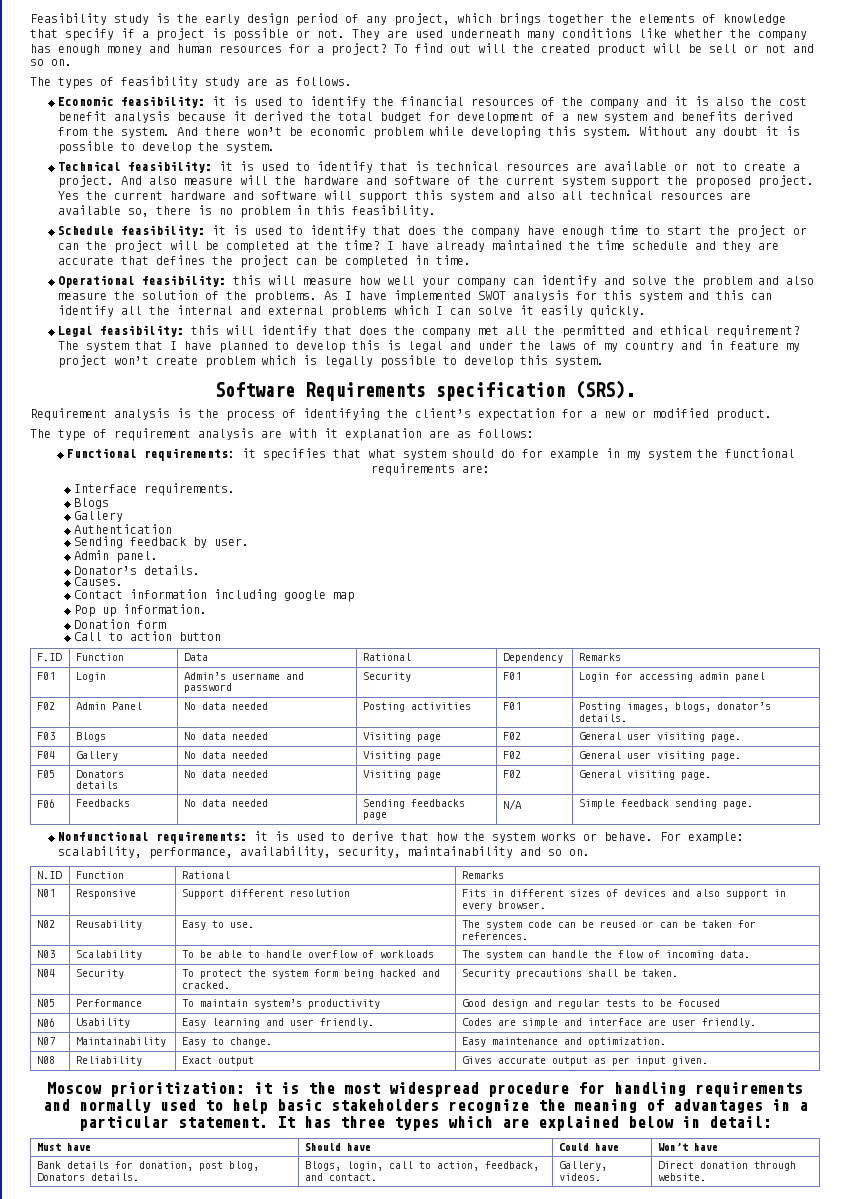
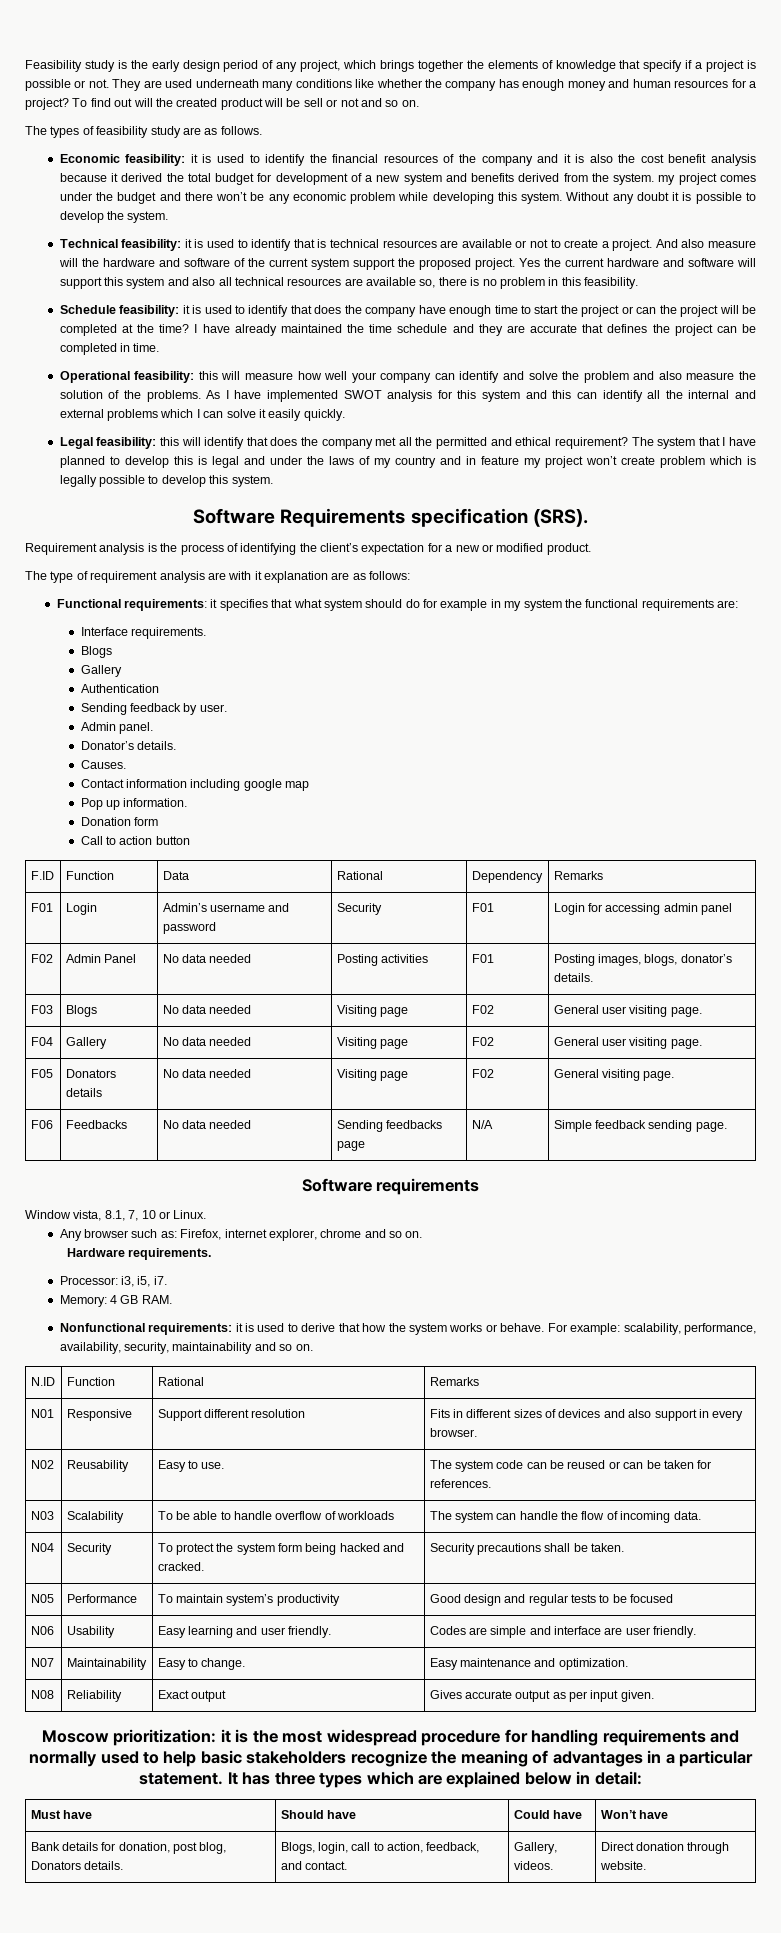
[176,127,198,136] And -> [658,173,756,185] [59,192,181,204] my project comes under the budget and
(303, 131) none -> [268,194,290,204] any
(754, 805) none -> [301,1178,480,1195] [25,1210,207,1221] [59,1229,423,1241] [66,1248,212,1260] [59,1276,167,1287] [59,1295,172,1307] // Software requirements // Window vista, 8.1, 7, 10 or Linux. // Any browser such as: Firefox, internet explorer, chrome and so on. // Hardware requirements. // Processor: i3, i5, i7. // Memory: 4 GB RAM.

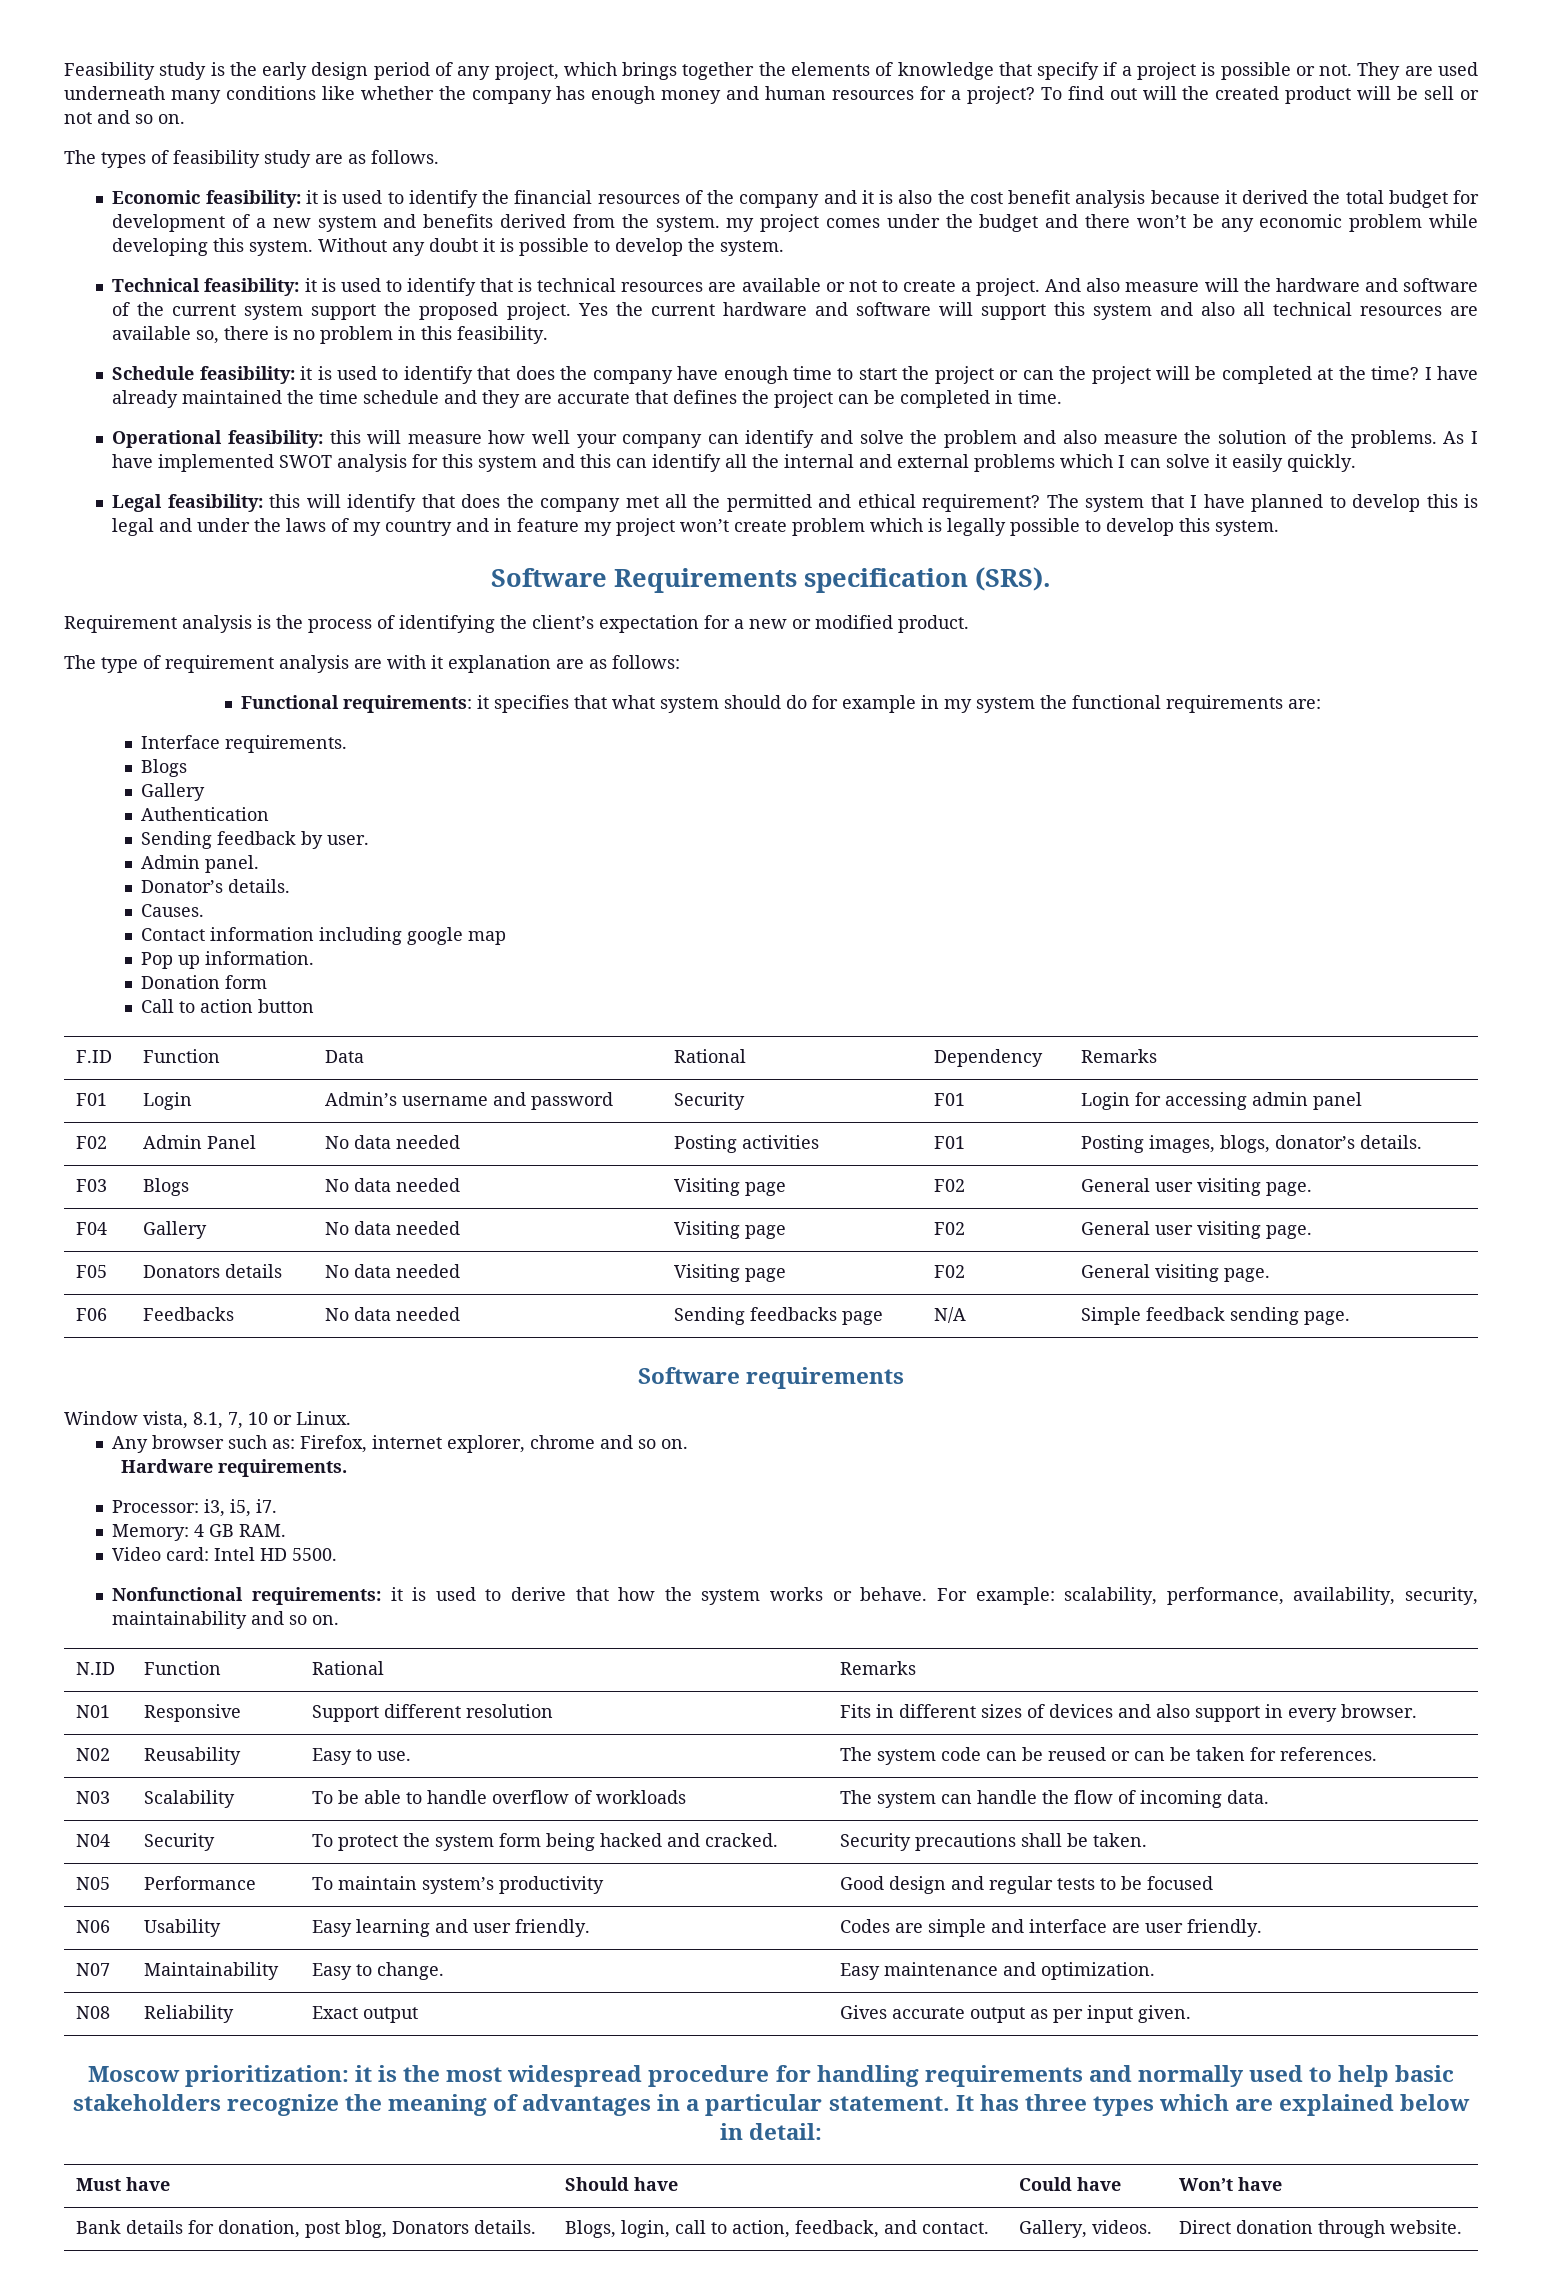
(172, 1299) none -> [112,1547,338,1561] // Video card: Intel HD 5500.

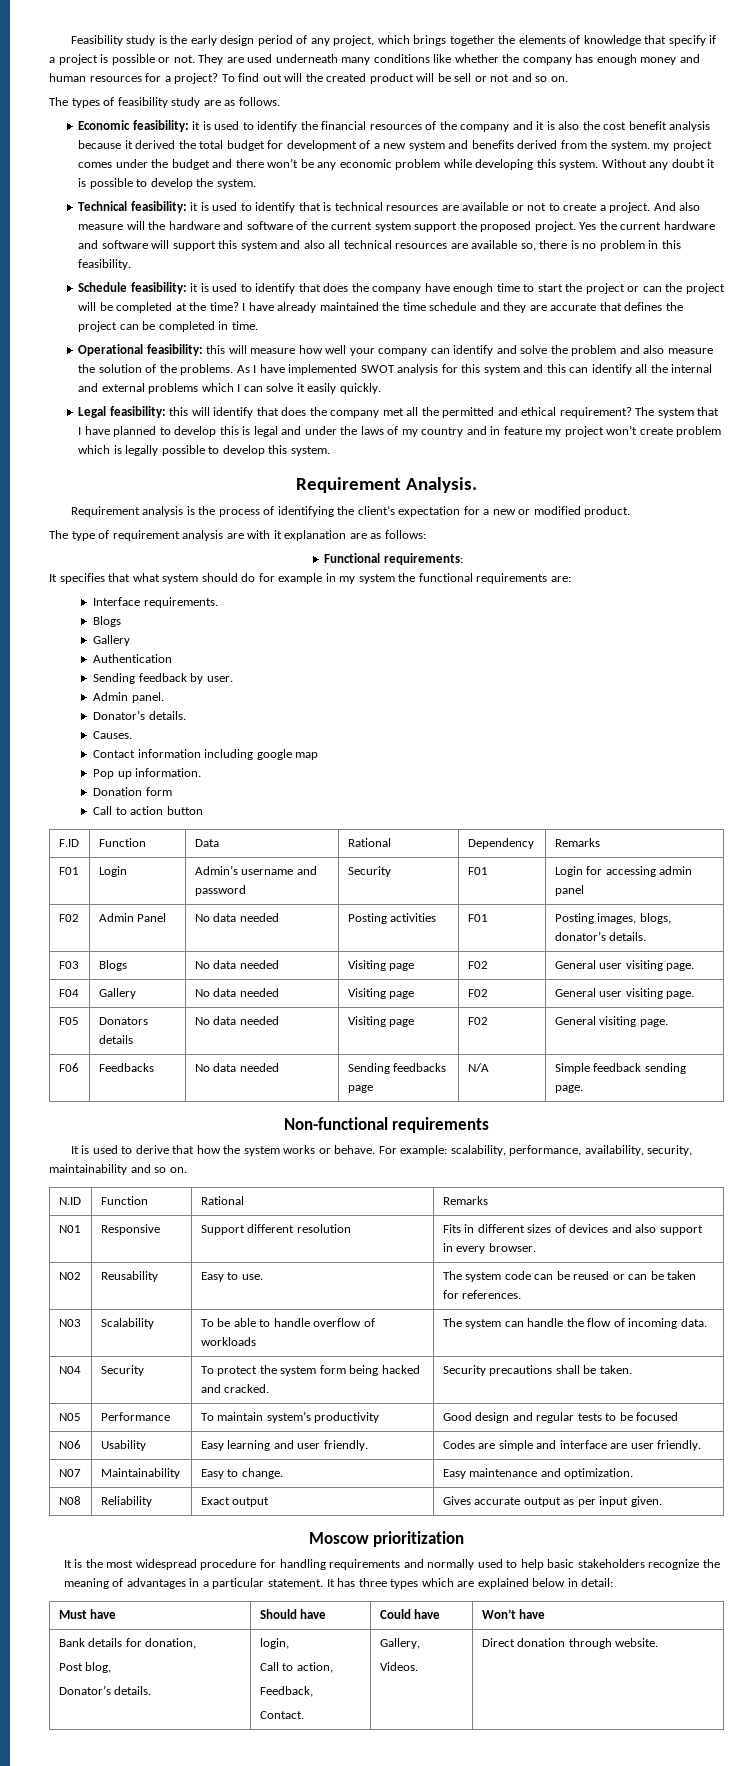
[491,567,1051,593] Software Requirements specification (SRS). -> [296,477,477,493] Requirement Analysis.
[476,695,489,709] it -> [49,574,57,582] // It
[637,1367,740,1384] Software -> [283,1117,388,1130] Non-functional
[64,1411,351,1429] [112,1435,689,1453] [120,1459,347,1477] [112,1499,278,1517] [112,1524,287,1541] [112,1547,338,1561] [112,1587,403,1605] Window vista, 8.1, 7, 10 or Linux. // Any browser such as: Firefox, internet explorer, chrome and so on. // Hardware requirements. // Processor: i3, i5, i7. // Memory: 4 GB RAM. // Video card: Intel HD 5500. // Nonfunctional requirements: it -> [70,1146,79,1154] It
[184,2065,373,2087] prioritization: it -> [373,1531,465,1547] [63,1560,72,1568] prioritization // It
[305,2222,341,2238] post -> [58,1663,83,1671] // Post
[392,2221,470,2234] Donators -> [58,1685,111,1695] // Donator’s
[565,2220,617,2238] Blogs, -> (152, 1690) none
[675,2220,707,2234] call -> [259,1662,279,1671] // Call
[795,2220,990,2238] feedback, and contact. -> [259,1686,313,1697] [259,1711,304,1719] // Feedback, // Contact.
[1092,2220,1153,2234] videos. -> [379,1662,418,1671] // Videos.

